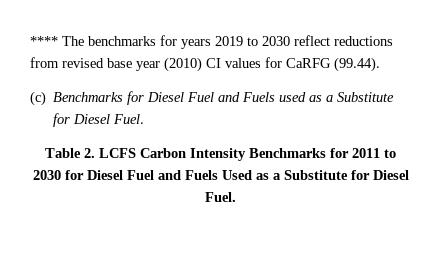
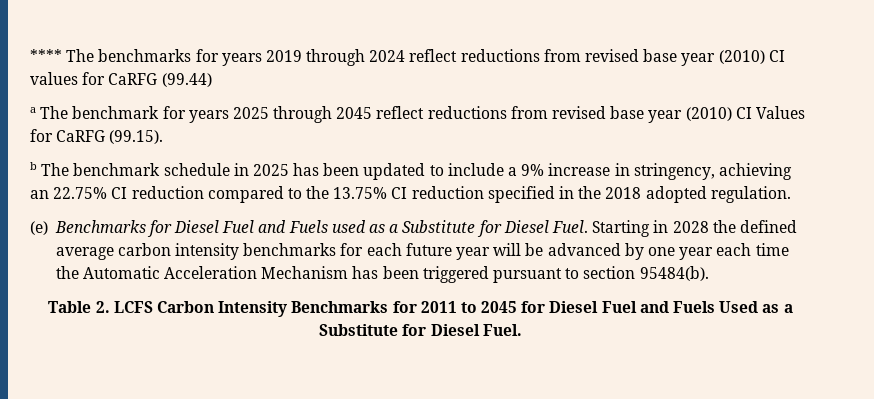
[247,36,290,46] to 2030 -> [306,49,406,66] through 2024
[334,57,380,72] [30,91,46,106] (99.44). // (c) -> [161,73,212,87] [30,106,805,123] [30,129,164,144] [30,162,792,180] [30,186,791,203] [30,221,48,235] (99.44) // a The benchmark for years 2025 through 2045 reflect reductions from revised base year (2010) CI Values for CaRFG (99.15). // b The benchmark schedule in 2025 has been updated to include a 9% increase in stringency, achieving an 22.75% CI reduction compared to the 13.75% CI reduction specified in the 2018 adopted regulation. // (e)
(145, 119) none -> [592,220,797,237] [55,243,789,260] [55,266,709,283] Starting in 2028 the defined average carbon intensity benchmarks for each future year will be advanced by one year each time the Automatic Acceleration Mechanism has been triggered pursuant to section 95484(b).
[32,170,61,180] 2030 -> [481,301,518,313] 2045

